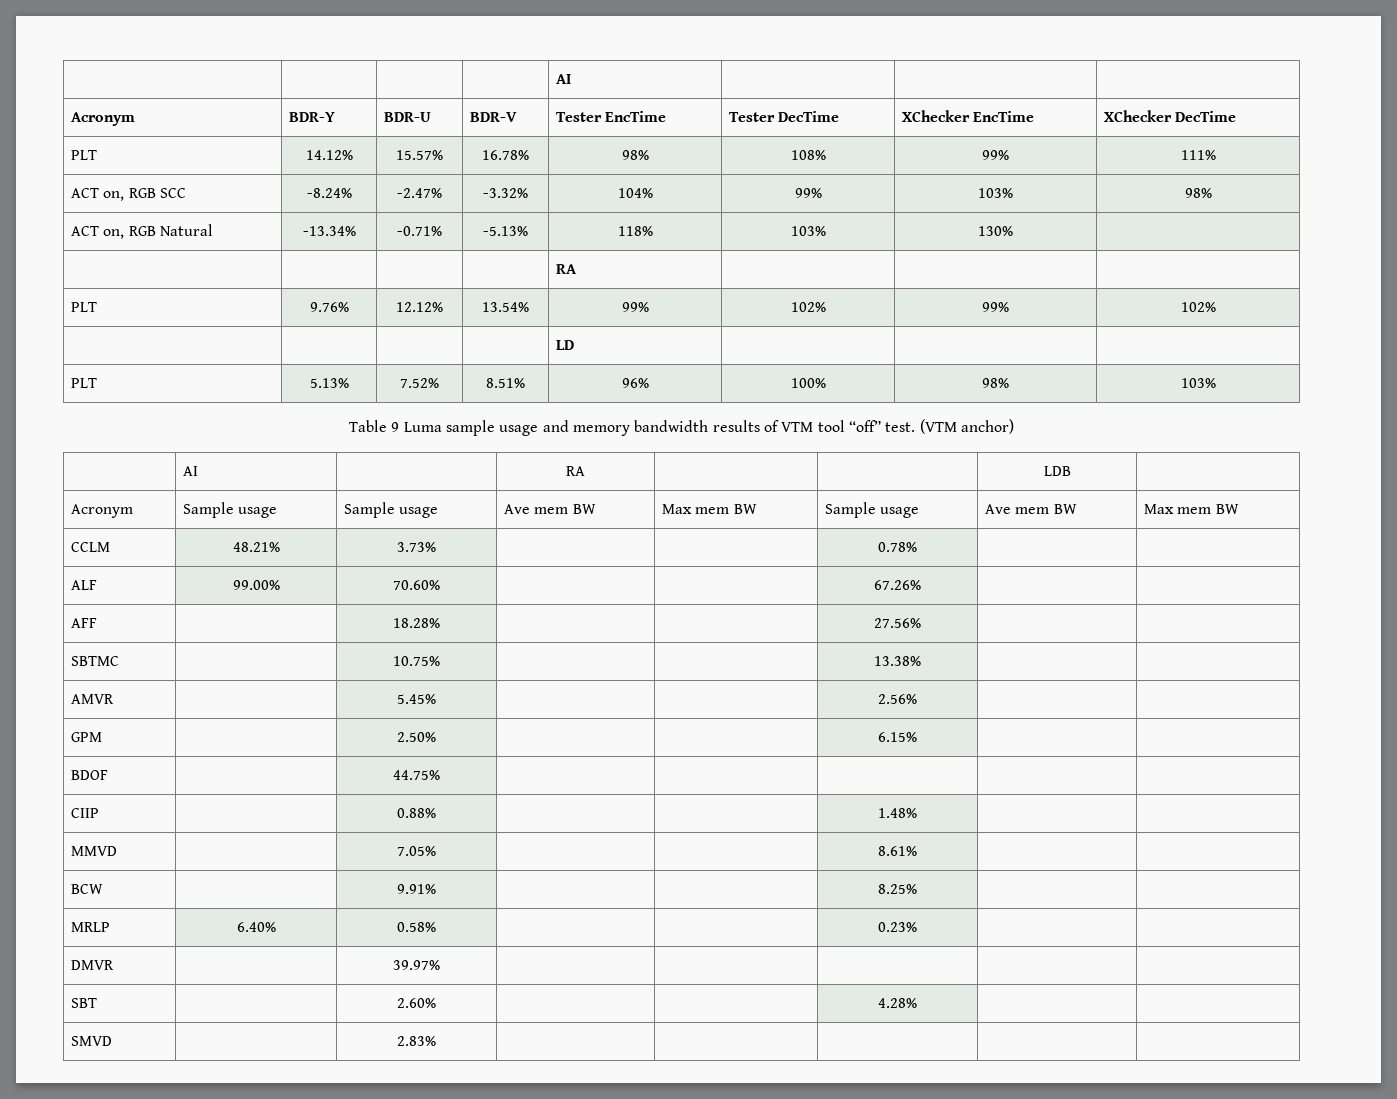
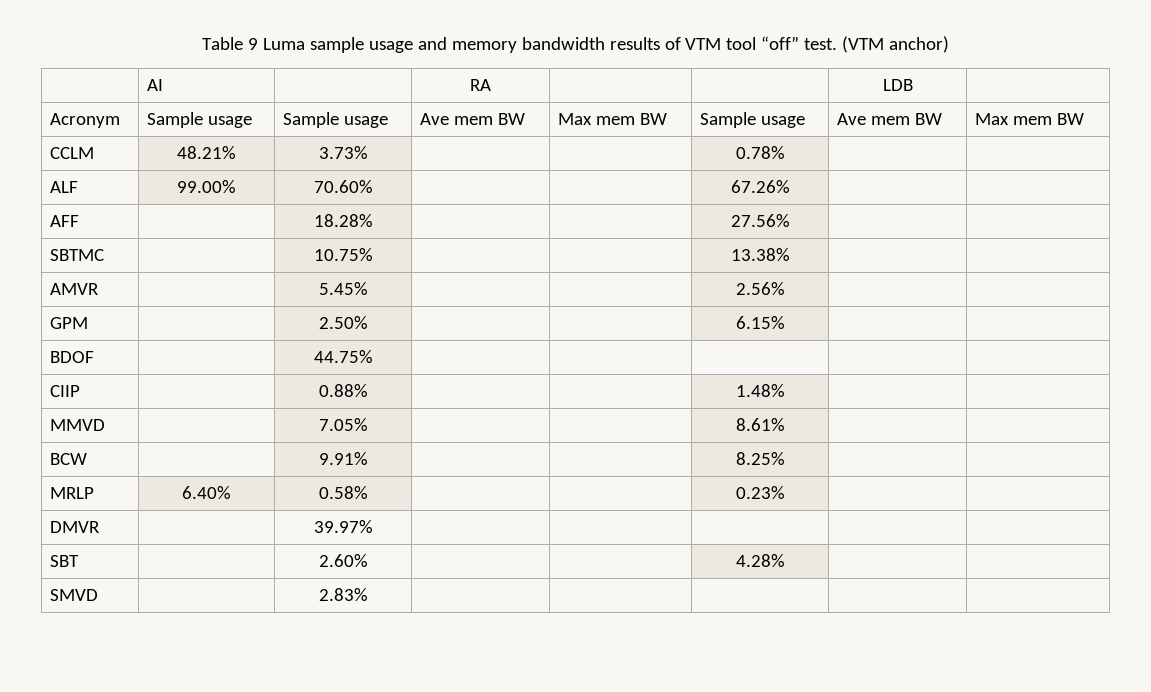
[556,74,572,84] [71,112,136,126] [289,112,336,122] [384,112,432,122] [470,112,518,122] [556,111,667,122] [729,111,840,122] [902,110,1035,122] [1104,110,1237,122] [71,150,98,160] [305,150,353,160] [396,150,443,160] [482,150,529,160] [621,150,649,160] [790,150,826,160] [982,150,1009,160] [1180,150,1216,160] [71,188,187,201] [306,188,352,198] [397,188,442,198] [483,188,528,198] [617,188,653,198] [794,188,822,198] [978,188,1013,198] [1184,188,1212,198] [71,224,214,239] [302,226,356,236] [397,226,442,236] [483,226,528,236] [617,226,653,236] [790,226,826,236] [978,226,1013,236] [556,264,578,274] [71,302,98,312] [309,302,349,312] [396,302,443,312] [482,302,529,312] [621,302,649,312] [790,302,826,312] [982,302,1009,312] [1180,302,1216,312] [556,340,575,350] [71,378,98,388] [309,378,349,388] [400,378,439,388] [486,378,525,388] [621,378,649,388] [790,378,826,388] [982,378,1009,388] [1180,378,1216,388] | | | | AI | | | // Acronym | BDR-Y | BDR-U | BDR-V | Tester EncTime | Tester DecTime | XChecker EncTime | XChecker DecTime // PLT | 14.12% | 15.57% | 16.78% | 98% | 108% | 99% | 111% // ACT on, RGB SCC | -8.24% | -2.47% | -3.32% | 104% | 99% | 103% | 98% // ACT on, RGB Natural | -13.34% | -0.71% | -5.13% | 118% | 103% | 130% | // | | | | RA | | | // PLT | 9.76% | 12.12% | 13.54% | 99% | 102% | 99% | 102% // | | | | LD | | | // PLT | 5.13% | 7.52% | 8.51% | 96% | 100% | 98% | 103% // -> (201, 43) none

